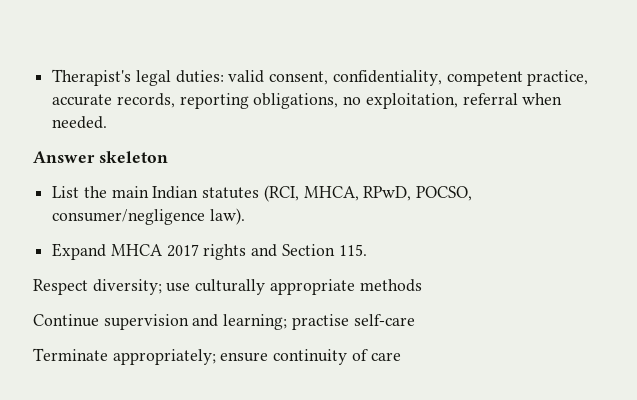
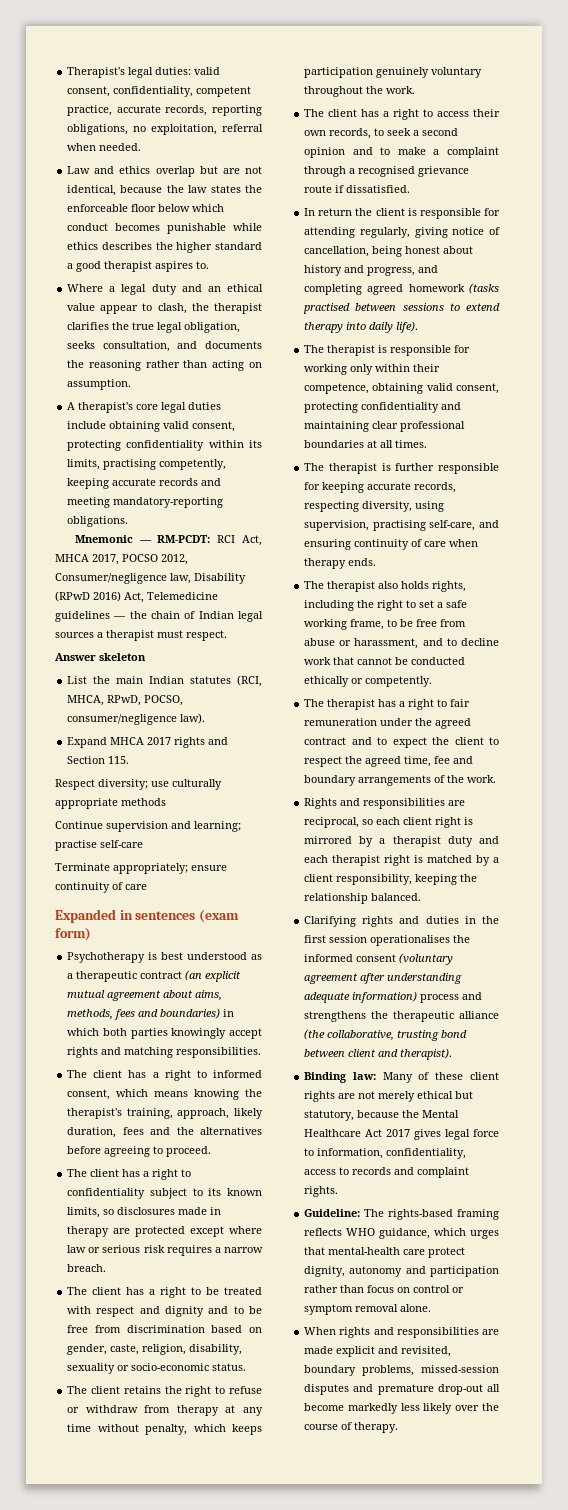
(108, 122) none -> [67,166,262,177] [67,185,262,196] [67,204,225,212] [67,223,262,234] [67,242,262,253] [67,261,210,272] [67,284,263,295] [67,303,262,314] [67,322,241,333] [67,341,262,352] [67,360,262,371] [67,379,132,390] [67,402,222,413] [67,421,236,432] [67,440,262,451] [67,459,227,470] [67,478,222,489] [67,497,224,508] [67,516,129,527] [74,535,262,546] [55,554,188,565] [55,573,246,584] [55,591,218,603] [55,611,263,622] [55,630,227,641] // Law and ethics overlap but are not identical, because the law states the enforceable floor below which conduct becomes punishable while ethics describes the higher standard a good therapist aspires to. // Where a legal duty and an ethical value appear to clash, the therapist clarifies the true legal obligation, seeks consultation, and documents the reasoning rather than acting on assumption. // A therapist's core legal duties include obtaining valid consent, protecting confidentiality within its limits, practising competently, keeping accurate records and meeting mandatory-reporting obligations. // Mnemonic — RM-PCDT: RCI Act, MHCA 2017, POCSO 2012, Consumer/negligence law, Disability (RPwD 2016) Act, Telemedicine guidelines — the chain of Indian legal sources a therapist must respect.
(401, 356) none -> [55,909,239,923] [55,927,91,941] [67,952,262,963] [67,970,242,982] [67,990,223,1001] [67,1008,235,1020] [67,1028,262,1039] [67,1047,262,1058] [67,1070,262,1081] [67,1089,262,1100] [67,1108,263,1119] [67,1127,262,1138] [67,1146,212,1157] [67,1169,192,1180] [67,1188,262,1199] [67,1207,222,1218] [67,1226,262,1237] [67,1245,263,1256] [67,1264,107,1272] [67,1287,262,1298] [67,1306,262,1317] [67,1325,262,1333] [67,1344,243,1355] [67,1363,247,1374] [67,1386,262,1397] [67,1405,263,1416] [67,1424,262,1435] [304,67,483,78] [304,86,416,97] [304,109,500,120] [304,128,459,139] [304,147,499,158] [304,166,470,177] [304,185,411,193] [304,208,500,219] [304,227,500,238] [304,246,474,257] [304,265,439,276] [304,283,499,295] [303,303,500,314] [304,321,419,333] [304,345,471,356] [304,364,441,375] [304,383,499,394] [304,402,462,413] [304,421,466,432] [304,440,428,448] [304,463,499,474] [304,482,457,493] [304,501,445,512] [304,520,499,531] [304,539,479,550] [304,558,377,569] [304,581,467,592] [304,600,468,611] [304,619,467,630] [304,638,499,649] [304,657,466,665] [304,676,433,687] [304,699,471,710] [304,718,472,729] [304,737,500,748] [304,756,474,767] [304,775,497,786] [304,798,466,809] [304,817,474,828] [304,836,499,847] [304,855,500,866] [304,874,478,885] [304,893,422,904] [304,916,499,927] [304,935,471,946] [304,953,454,965] [304,973,463,984] [304,991,483,1003] [304,1011,499,1022] [304,1029,468,1041] [304,1048,453,1060] [304,1072,499,1083] [304,1091,474,1102] [304,1110,460,1121] [304,1129,499,1140] [304,1148,467,1159] [304,1167,470,1178] [304,1186,339,1197] [304,1209,499,1220] [304,1228,499,1239] [304,1247,466,1258] [304,1266,499,1277] [304,1285,465,1293] [304,1304,432,1315] [304,1327,499,1338] [304,1346,452,1357] [304,1365,499,1376] [304,1384,500,1395] [304,1403,499,1414] [304,1422,399,1433] // Expanded in sentences (exam form) // Psychotherapy is best understood as a therapeutic contract (an explicit mutual agreement about aims, methods, fees and boundaries) in which both parties knowingly accept rights and matching responsibilities. // The client has a right to informed consent, which means knowing the therapist's training, approach, likely duration, fees and the alternatives before agreeing to proceed. // The client has a right to confidentiality subject to its known limits, so disclosures made in therapy are protected except where law or serious risk requires a narrow breach. // The client has a right to be treated with respect and dignity and to be free from discrimination based on gender, caste, religion, disability, sexuality or socio-economic status. // The client retains the right to refuse or withdraw from therapy at any time without penalty, which keeps participation genuinely voluntary throughout the work. // The client has a right to access their own records, to seek a second opinion and to make a complaint through a recognised grievance route if dissatisfied. // In return the client is responsible for attending regularly, giving notice of cancellation, being honest about history and progress, and completing agreed homework (tasks practised between sessions to extend therapy into daily life). // The therapist is responsible for working only within their competence, obtaining valid consent, protecting confidentiality and maintaining clear professional boundaries at all times. // The therapist is further responsible for keeping accurate records, respecting diversity, using supervision, practising self-care, and ensuring continuity of care when therapy ends. // The therapist also holds rights, including the right to set a safe working frame, to be free from abuse or harassment, and to decline work that cannot be conducted ethically or competently. // The therapist has a right to fair remuneration under the agreed contract and to expect the client to respect the agreed time, fee and boundary arrangements of the work. // Rights and responsibilities are reciprocal, so each client right is mirrored by a therapist duty and each therapist right is matched by a client responsibility, keeping the relationship balanced. // Clarifying rights and duties in the first session operationalises the informed consent (voluntary agreement after understanding adequate information) process and strengthens the therapeutic alliance (the collaborative, trusting bond between client and therapist). // Binding law: Many of these client rights are not merely ethical but statutory, because the Mental Healthcare Act 2017 gives legal force to information, confidentiality, access to records and complaint rights. // Guideline: The rights-based framing reflects WHO guidance, which urges that mental-health care protect dignity, autonomy and participation rather than focus on control or symptom removal alone. // When rights and responsibilities are made explicit and revisited, boundary problems, missed-session disputes and premature drop-out all become markedly less likely over the course of therapy.

